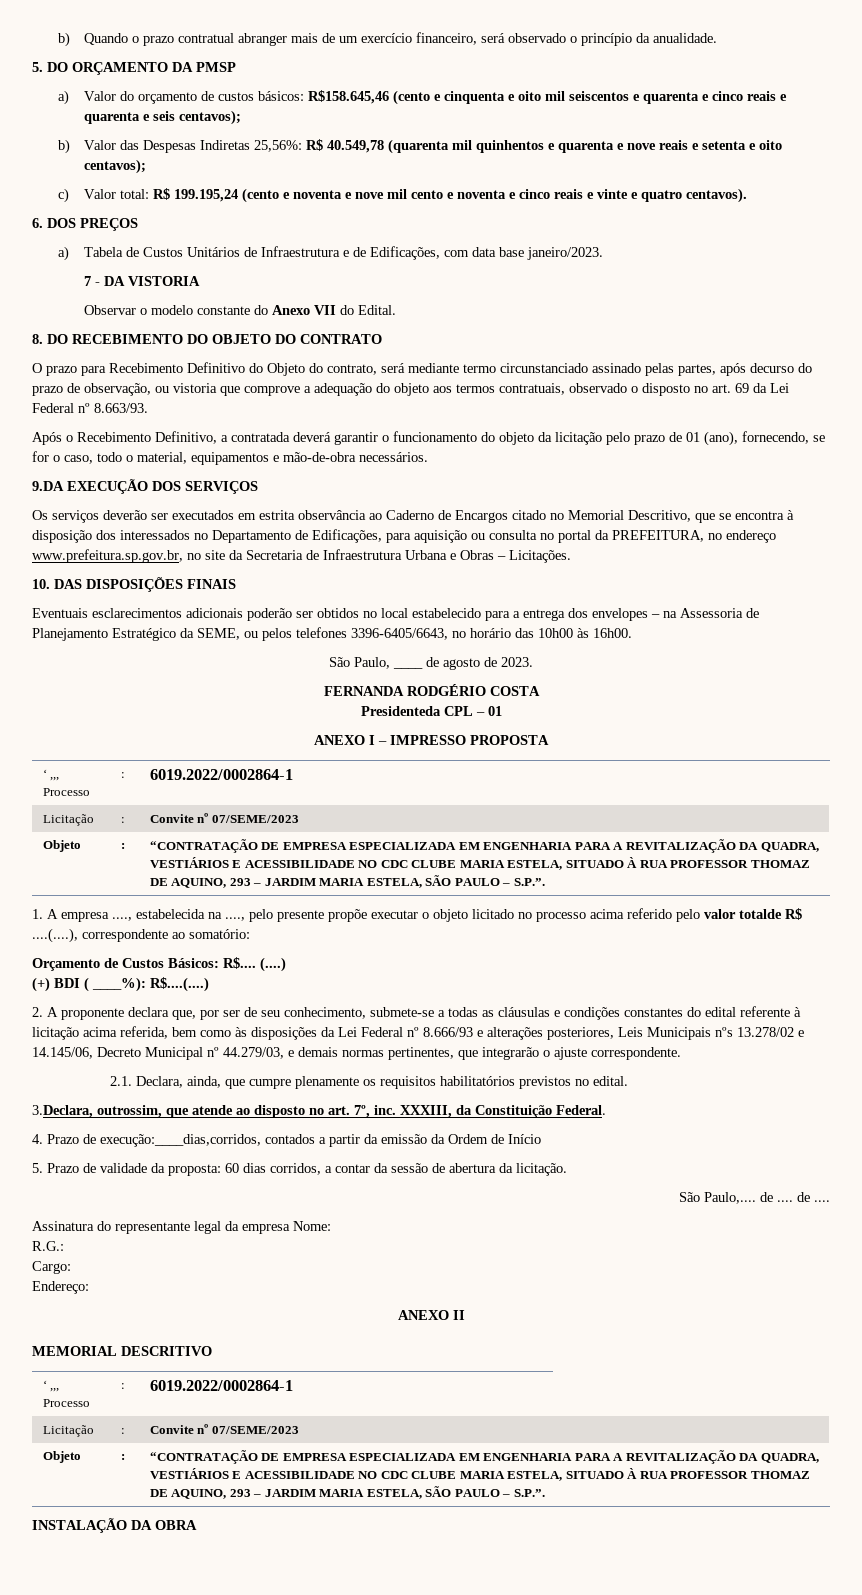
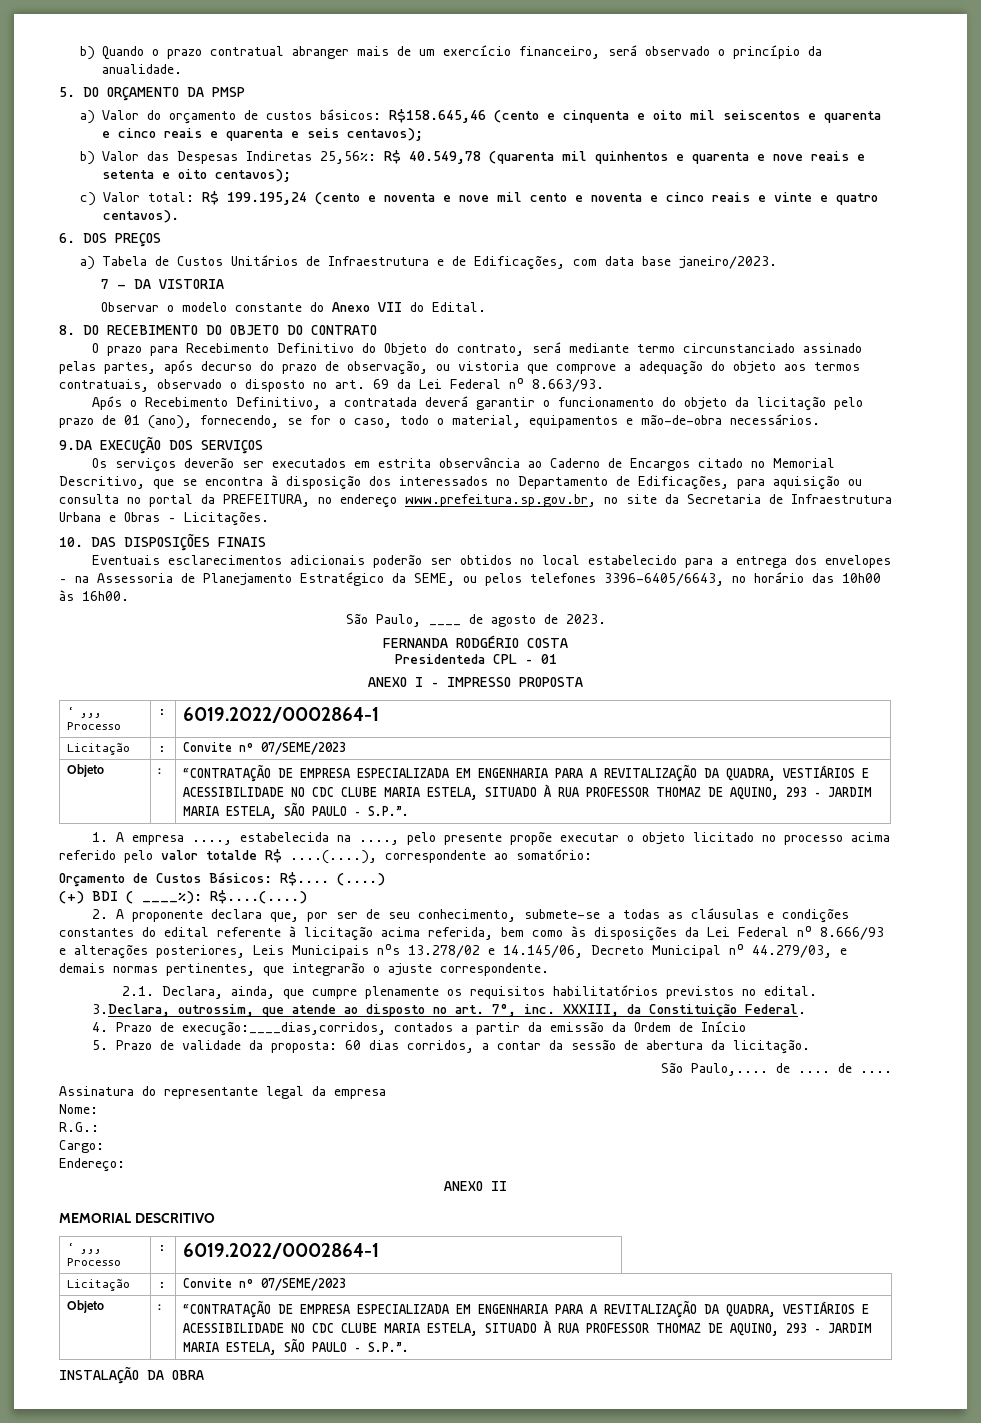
(290, 1229) none -> (386, 1094) //

